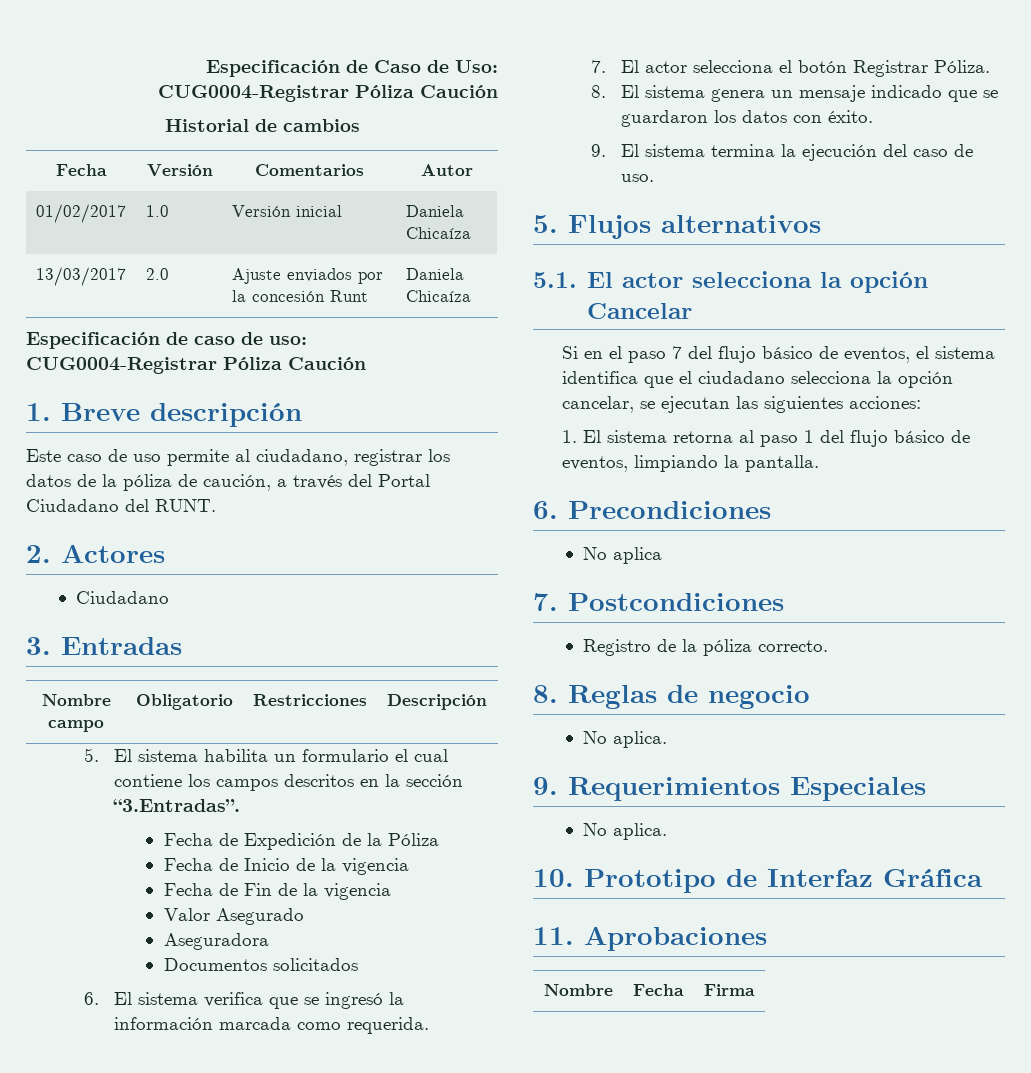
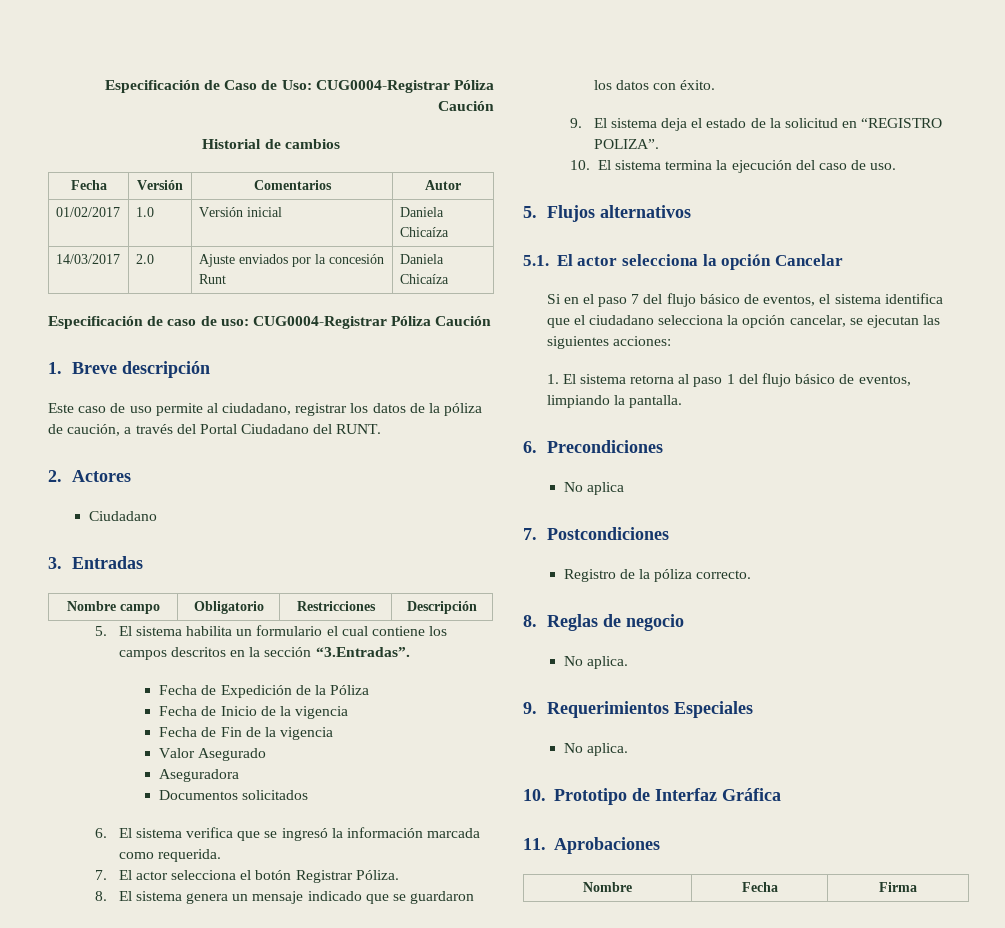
[35,267,126,286] 13/03/2017 -> [55,254,120,264] 14/03/2017
(705, 150) none -> [661,118,943,131] [593,139,659,149] [570,160,662,170] deja el estado de la solicitud en “REGISTRO POLIZA”. // 10. El sistema

